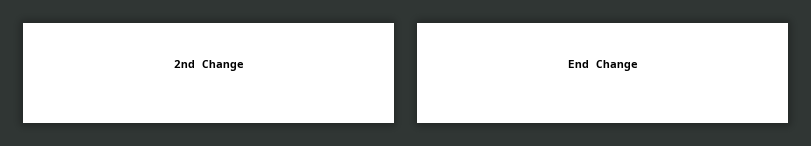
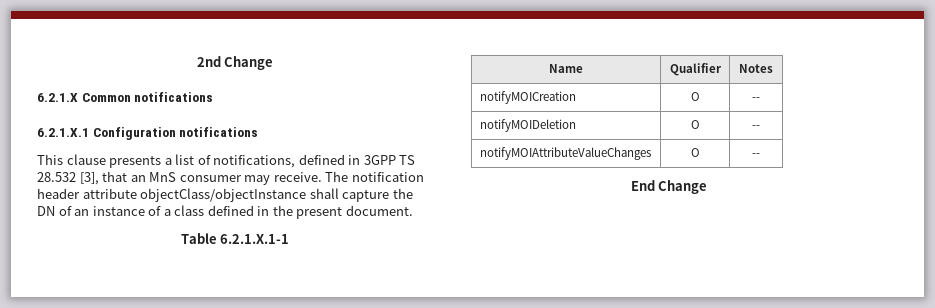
(244, 65) none -> [37,92,214,102] [37,127,259,140] [37,154,416,168] [37,171,424,185] [37,188,413,202] [37,205,413,219] [180,233,290,244] [549,64,583,73] [669,63,722,76] [739,64,773,73] [479,91,576,104] [690,92,700,101] [752,97,760,101] [479,119,576,132] [690,120,700,129] [752,125,760,129] [479,147,651,160] [690,148,700,157] [752,153,760,157] // 6.2.1.X Common notifications // 6.2.1.X.1 Configuration notifications // This clause presents a list of notifications, defined in 3GPP TS 28.532 [3], that an MnS consumer may receive. The notification header attribute objectClass/objectInstance shall capture the DN of an instance of a class defined in the present document. // Table 6.2.1.X.1-1 // Name | Qualifier | Notes // notifyMOICreation | O | -- // notifyMOIDeletion | O | -- // notifyMOIAttributeValueChanges | O | --

